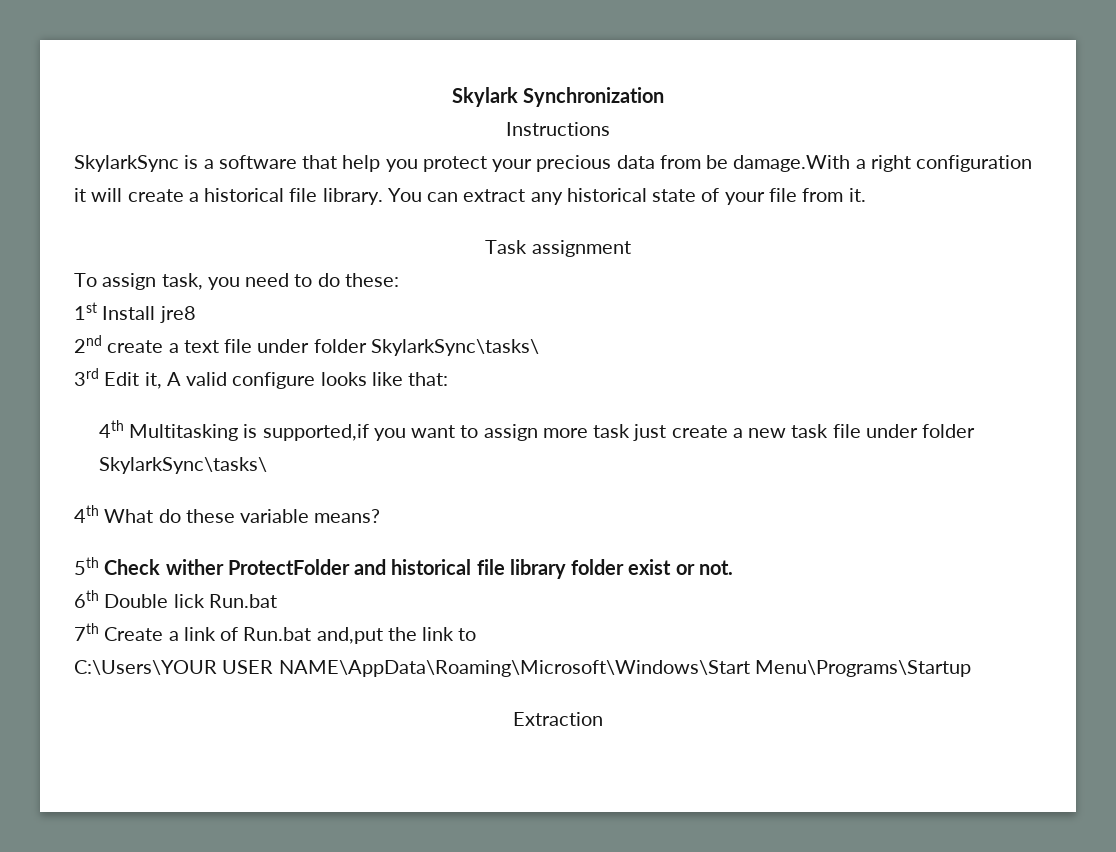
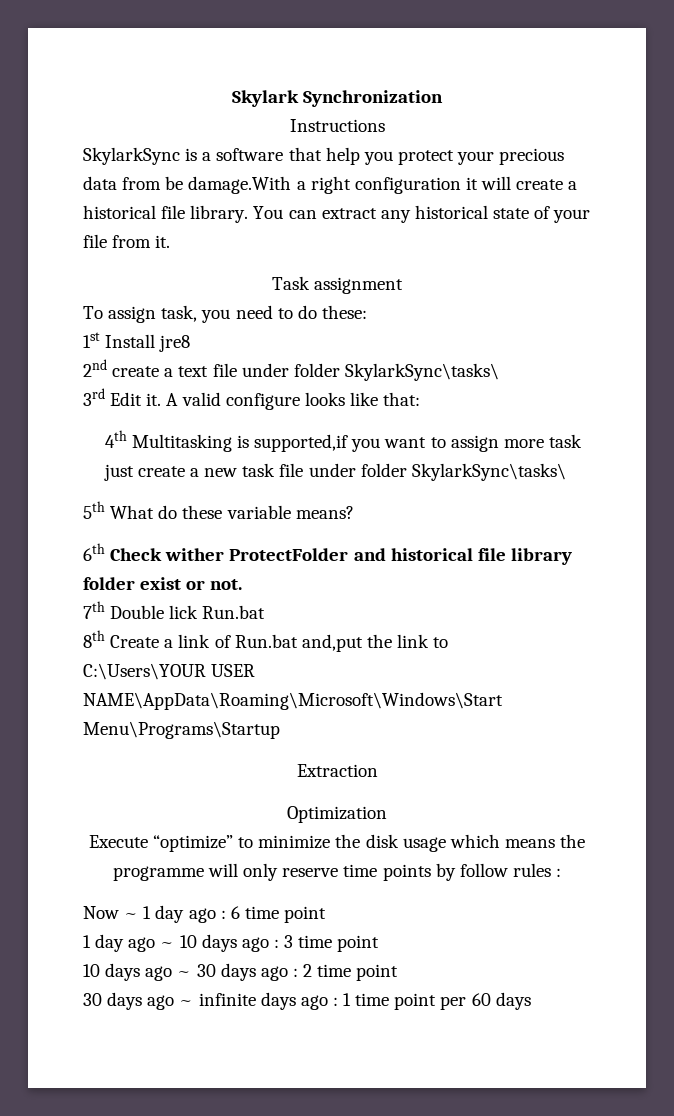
[144,372,162,389] it, -> [146,393,162,406] it.
[74,505,99,523] 4th -> [83,501,105,519] 5th
[74,557,99,575] 5th -> [83,543,105,561] 6th
[74,590,99,608] 6th -> [83,601,105,619] 7th
[74,623,99,641] 7th -> [83,630,105,648] 8th
(603, 719) none -> [287,806,387,823] [88,834,586,852] [112,863,562,881] [83,905,327,923] [83,934,380,952] [83,963,399,981] [83,992,531,1010] // Optimization // Execute “optimize” to minimize the disk usage which means the programme will only reserve time points by follow rules : // Now ~ 1 day ago : 6 time point // 1 day ago ~ 10 days ago : 3 time point // 10 days ago ~ 30 days ago : 2 time point // 30 days ago ~ infinite days ago : 1 time point per 60 days

